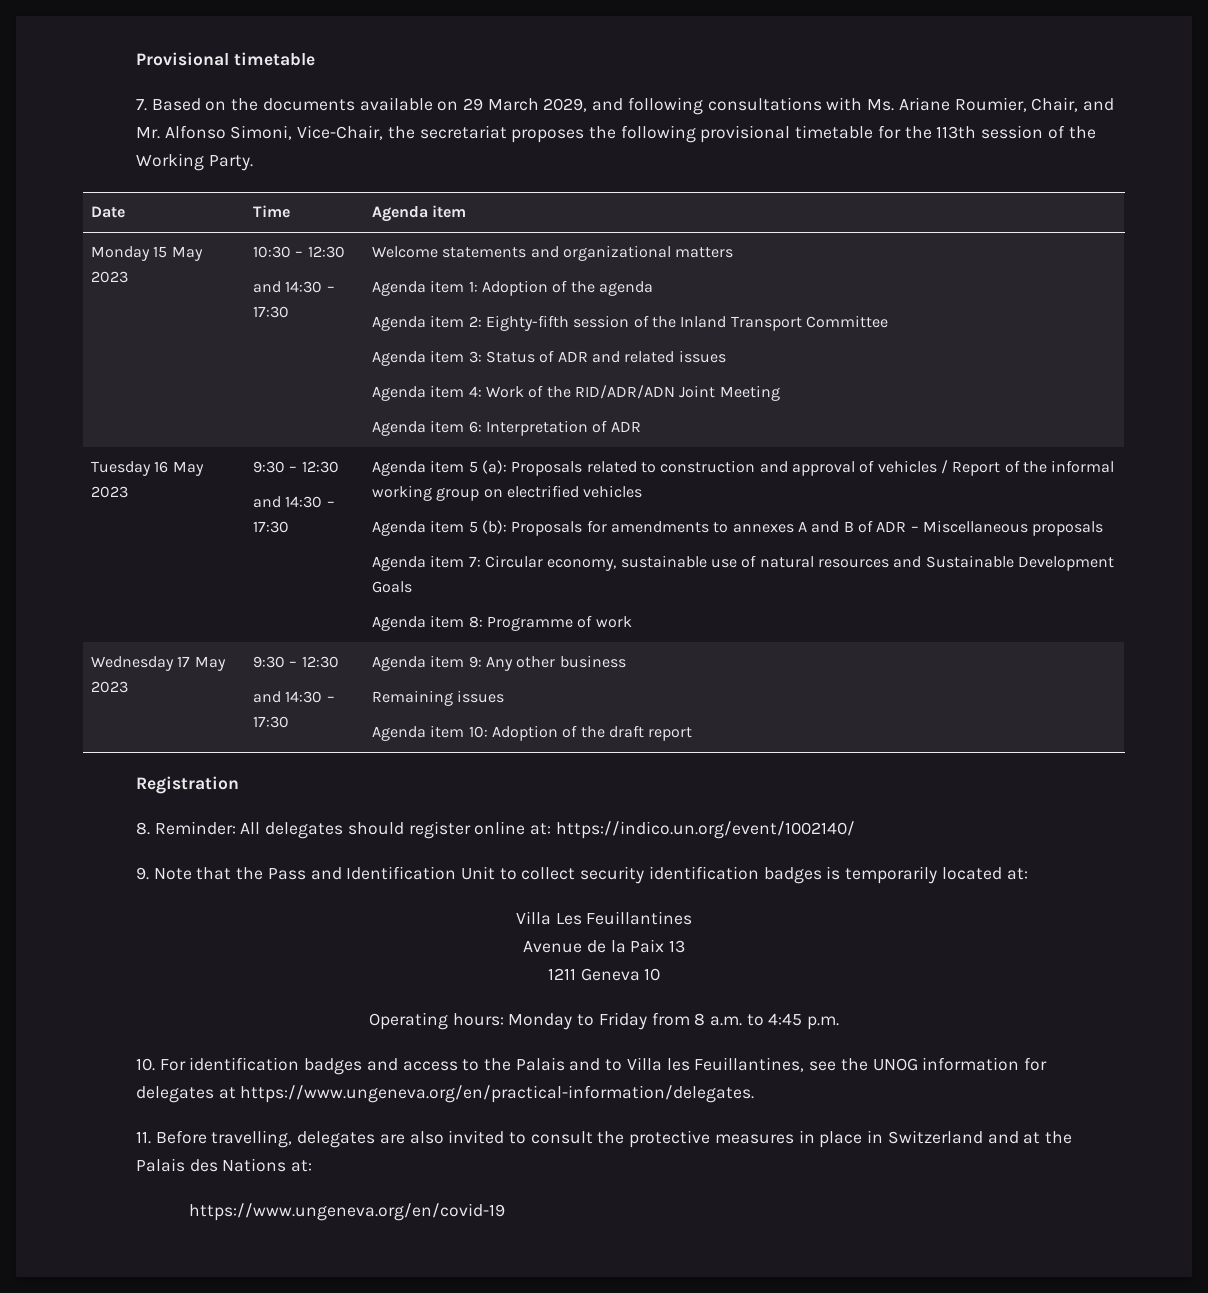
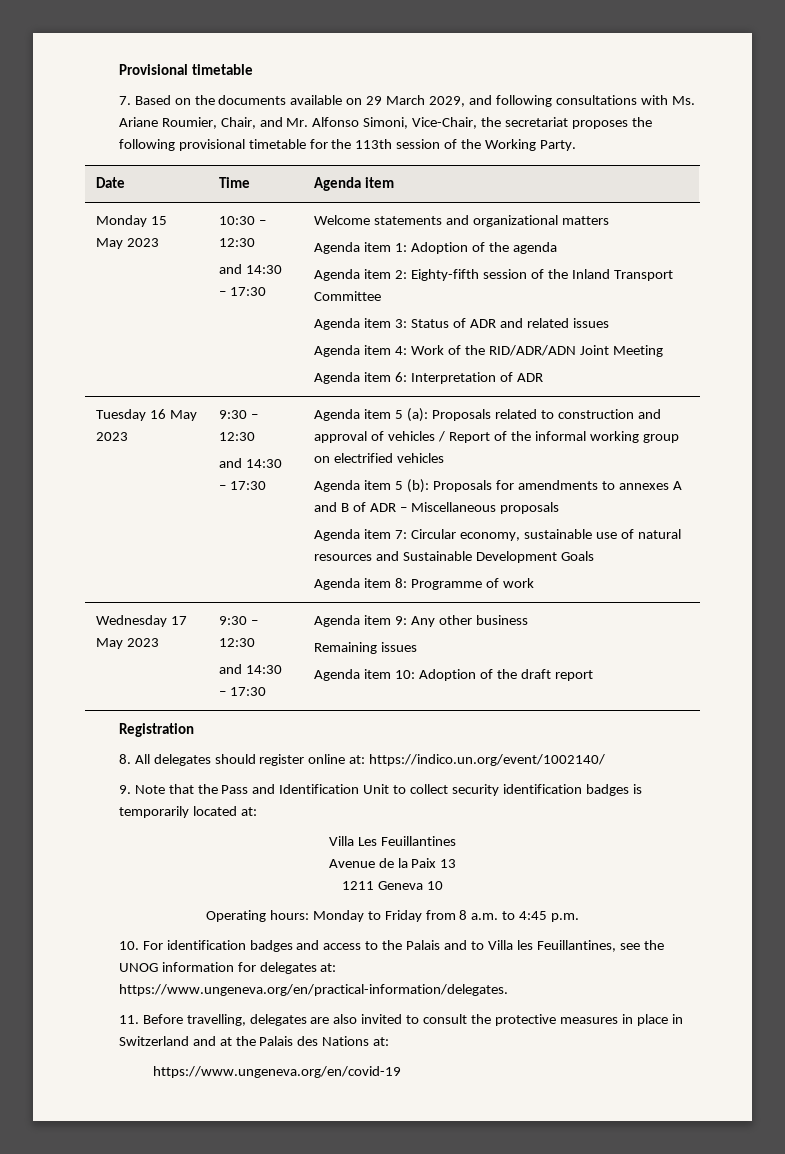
[154,821,236,835] Reminder: -> (131, 759) none
[218,1087,236,1099] at -> [320,963,337,972] at:

